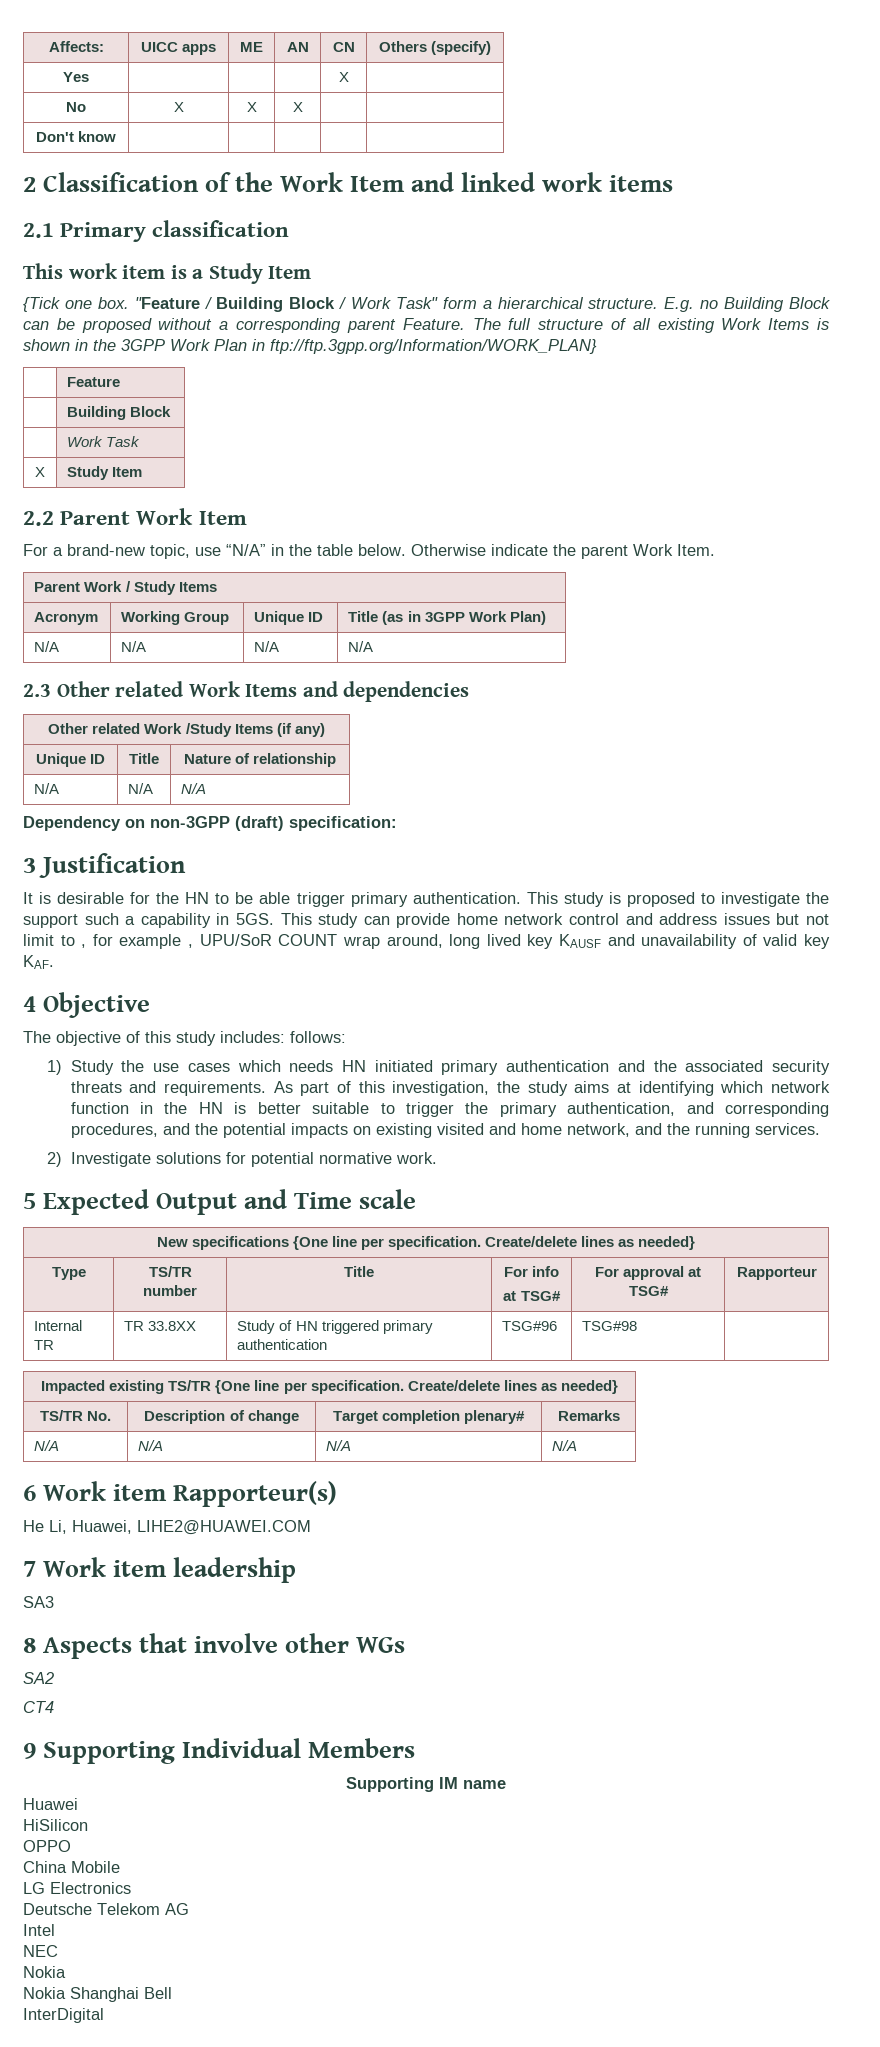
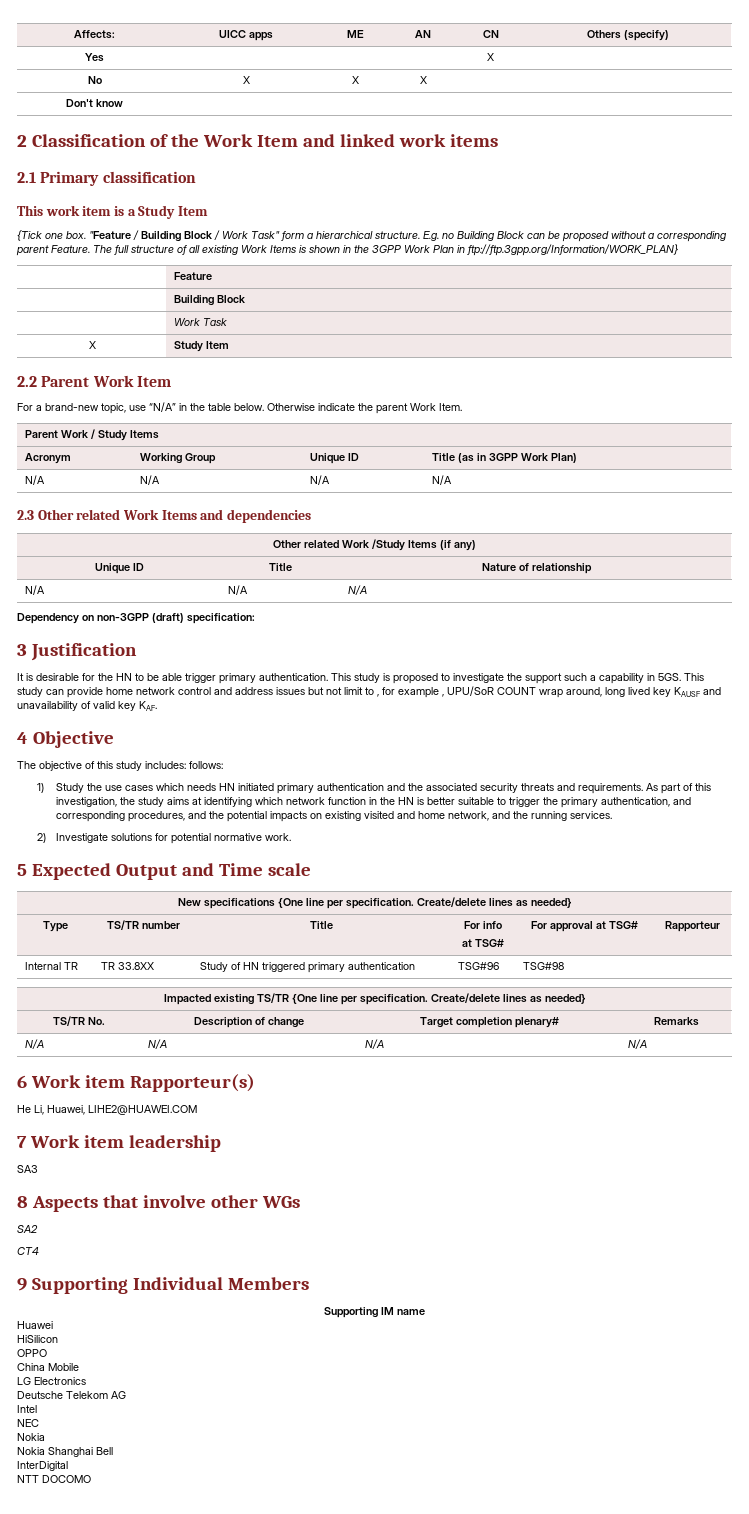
(104, 2015) none -> [17,1475,91,1483] // NTT DOCOMO

